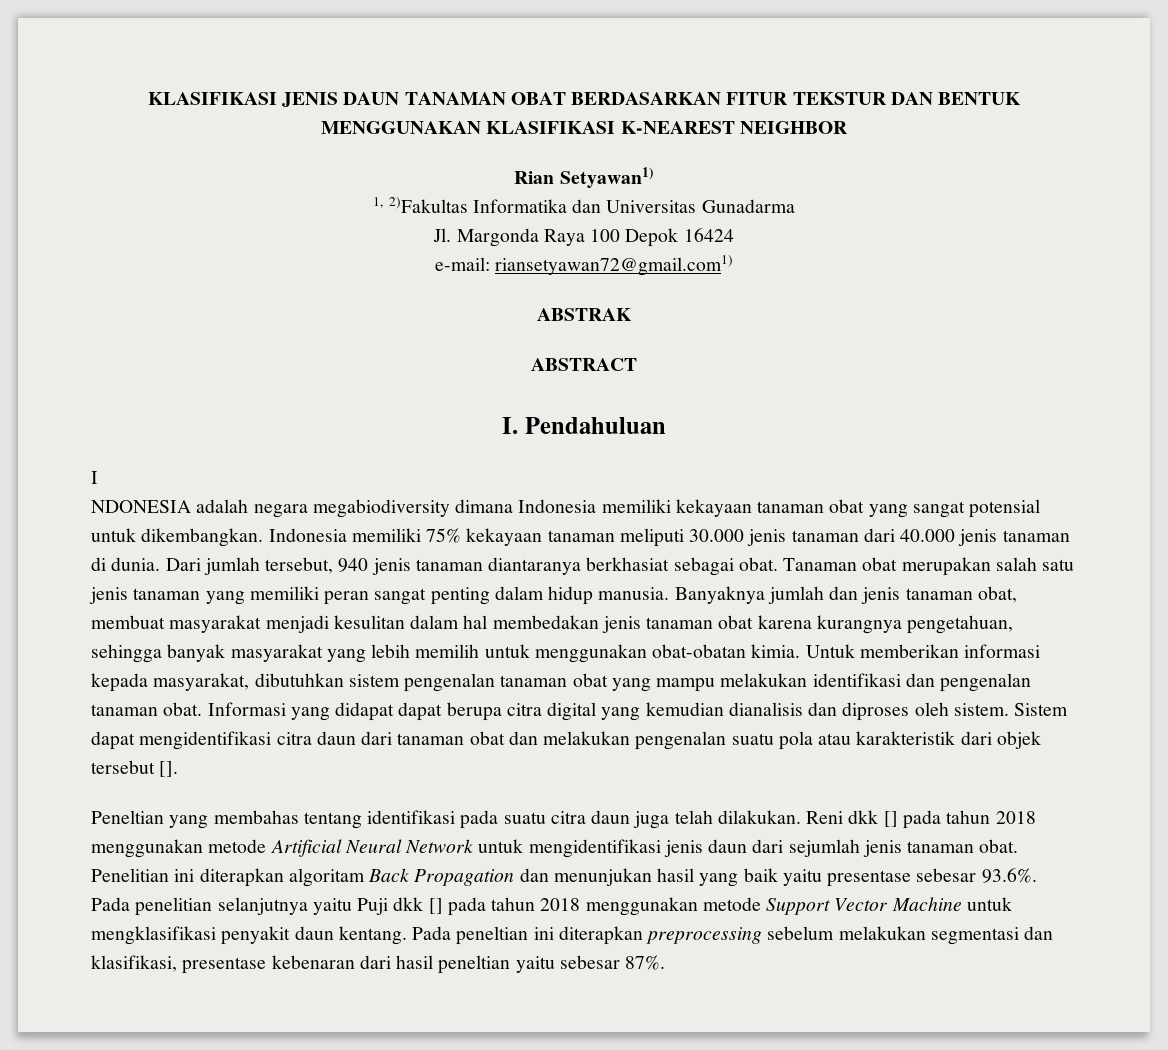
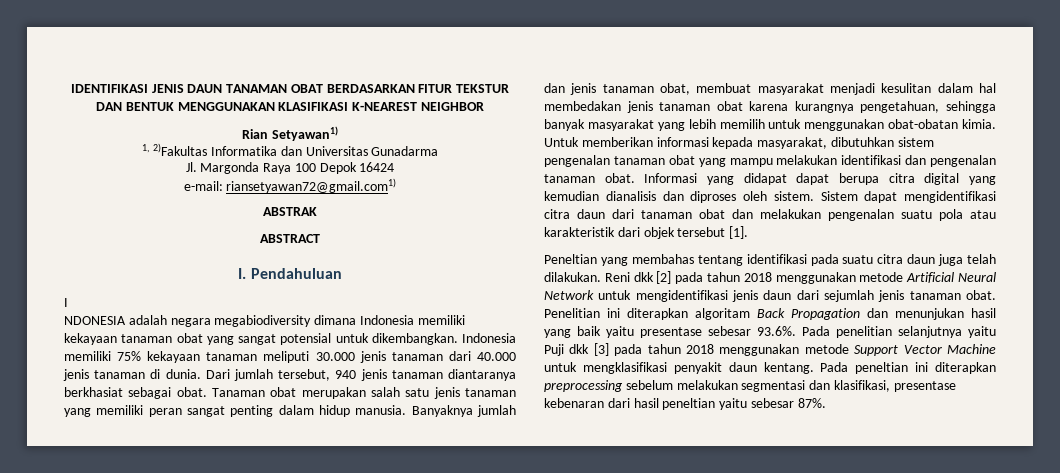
[147,92,277,105] KLASIFIKASI -> [70,84,148,93] IDENTIFIKASI
[159,761,179,777] []. -> [729,226,749,239] [1].
[883,811,898,827] [] -> [656,271,672,284] [2]
[428,898,443,914] [] -> [593,343,609,356] [3]

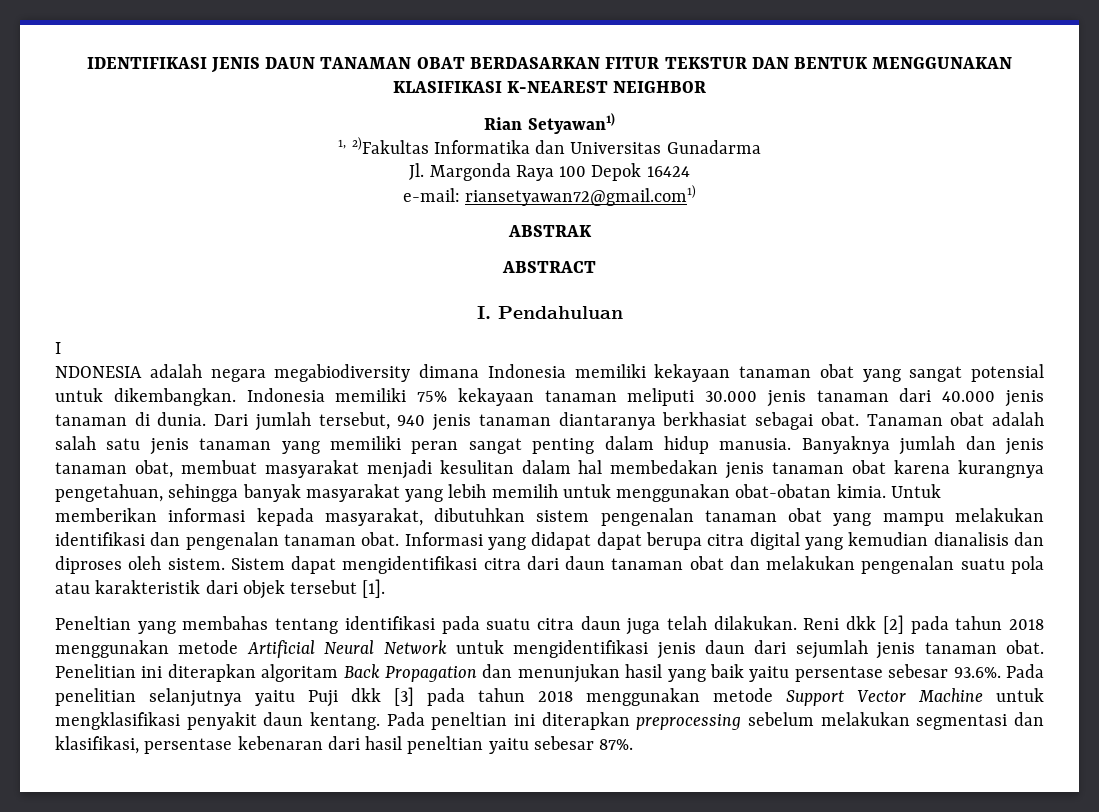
[301,387,366,399] merupakan -> [992,412,1044,426] adalah
[577,209,634,219] daun dari -> [526,556,606,570] dari daun
[640,327,702,338] presentase -> [794,666,883,682] persentase
[893,381,956,392] presentase -> [144,738,233,754] persentase

